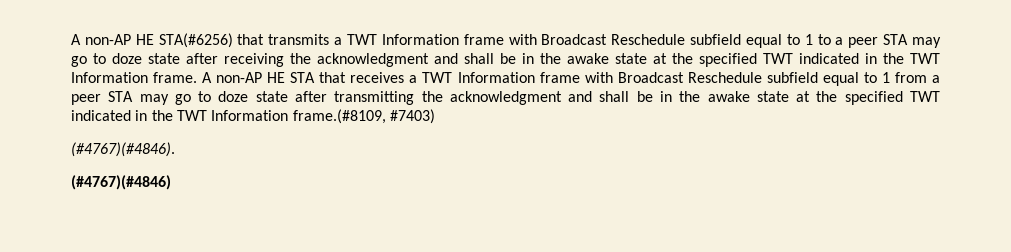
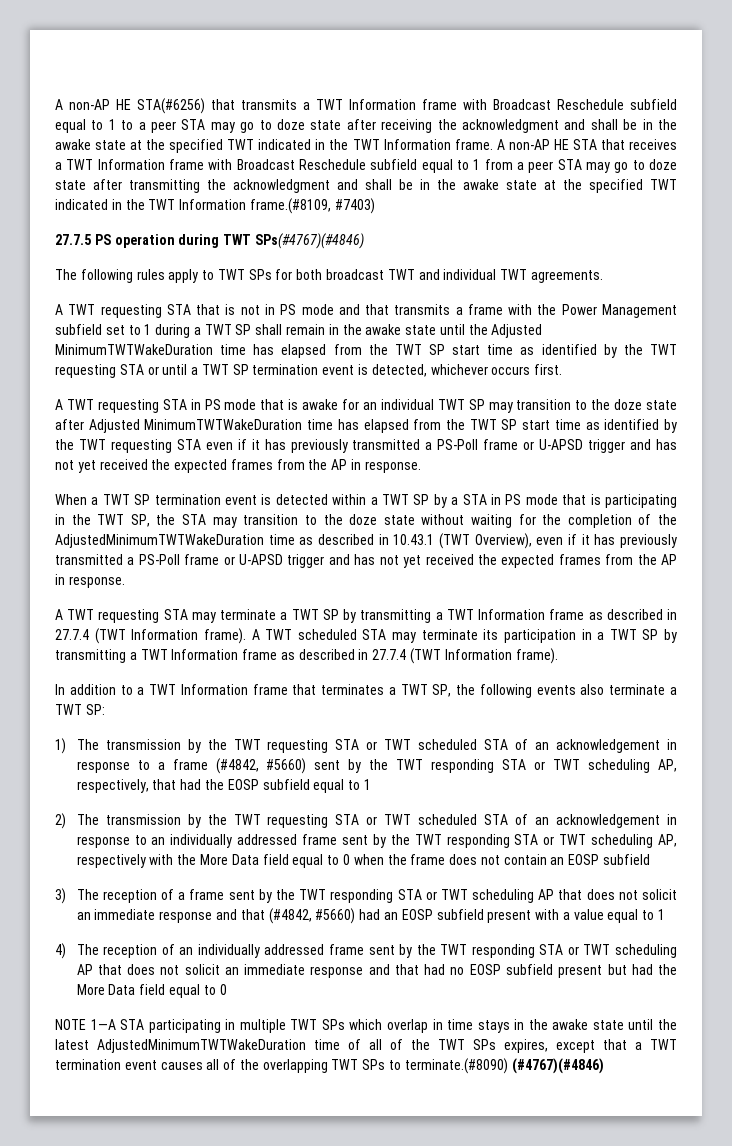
[71,142,175,157] (#4767)(#4846). // -> [55,233,364,249] [55,269,603,283] [55,304,677,318] [55,324,543,338] [55,344,677,358] [55,364,563,378] [55,399,677,413] [55,419,677,433] [55,439,678,453] [55,459,421,473] [55,494,677,508] [55,514,677,528] [55,533,677,549] [55,554,678,568] [55,574,125,588] [55,609,678,623] [55,628,677,644] [55,648,558,664] [55,684,677,698] [55,704,105,715] [55,738,677,754] [76,758,677,774] [76,779,371,793] [55,813,677,829] [76,834,677,848] [76,854,650,868] [55,888,678,904] [76,908,665,924] [55,943,677,959] [76,964,677,978] [76,984,227,998] [55,1019,677,1033] [55,1039,677,1053] [55,1058,508,1074] 27.7.5 PS operation during TWT SPs(#4767)(#4846) // The following rules apply to TWT SPs for both broadcast TWT and individual TWT agreements. // A TWT requesting STA that is not in PS mode and that transmits a frame with the Power Management subfield set to 1 during a TWT SP shall remain in the awake state until the Adjusted MinimumTWTWakeDuration time has elapsed from the TWT SP start time as identified by the TWT requesting STA or until a TWT SP termination event is detected, whichever occurs first. // A TWT requesting STA in PS mode that is awake for an individual TWT SP may transition to the doze state after Adjusted MinimumTWTWakeDuration time has elapsed from the TWT SP start time as identified by the TWT requesting STA even if it has previously transmitted a PS-Poll frame or U-APSD trigger and has not yet received the expected frames from the AP in response. // When a TWT SP termination event is detected within a TWT SP by a STA in PS mode that is participating in the TWT SP, the STA may transition to the doze state without waiting for the completion of the AdjustedMinimumTWTWakeDuration time as described in 10.43.1 (TWT Overview), even if it has previously transmitted a PS-Poll frame or U-APSD trigger and has not yet received the expected frames from the AP in response. // A TWT requesting STA may terminate a TWT SP by transmitting a TWT Information frame as described in 27.7.4 (TWT Information frame). A TWT scheduled STA may terminate its participation in a TWT SP by transmitting a TWT Information frame as described in 27.7.4 (TWT Information frame). // In addition to a TWT Information frame that terminates a TWT SP, the following events also terminate a TWT SP: // 1) The transmission by the TWT requesting STA or TWT scheduled STA of an acknowledgement in response to a frame (#4842, #5660) sent by the TWT responding STA or TWT scheduling AP, respectively, that had the EOSP subfield equal to 1 // 2) The transmission by the TWT requesting STA or TWT scheduled STA of an acknowledgement in response to an individually addressed frame sent by the TWT responding STA or TWT scheduling AP, respectively with the More Data field equal to 0 when the frame does not contain an EOSP subfield // 3) The reception of a frame sent by the TWT responding STA or TWT scheduling AP that does not solicit an immediate response and that (#4842, #5660) had an EOSP subfield present with a value equal to 1 // 4) The reception of an individually addressed frame sent by the TWT responding STA or TWT scheduling AP that does not solicit an immediate response and that had no EOSP subfield present but had the More Data field equal to 0 // NOTE 1—A STA participating in multiple TWT SPs which overlap in time stays in the awake state until the latest AdjustedMinimumTWTWakeDuration time of all of the TWT SPs expires, except that a TWT termination event causes all of the overlapping TWT SPs to terminate.(#8090)

